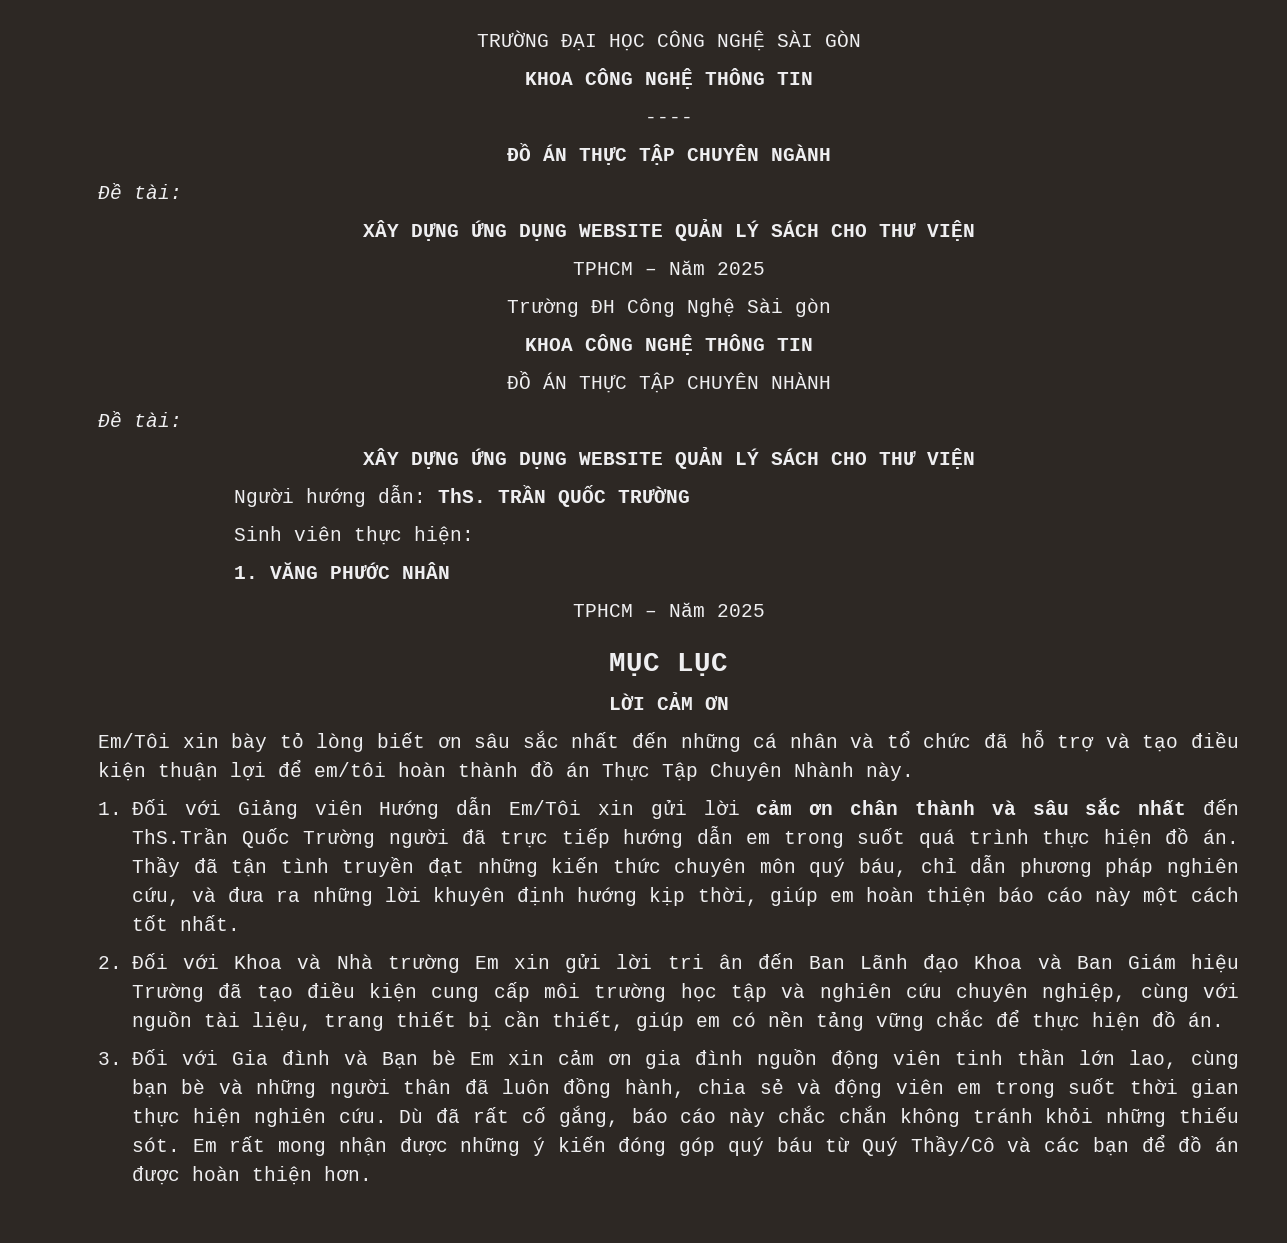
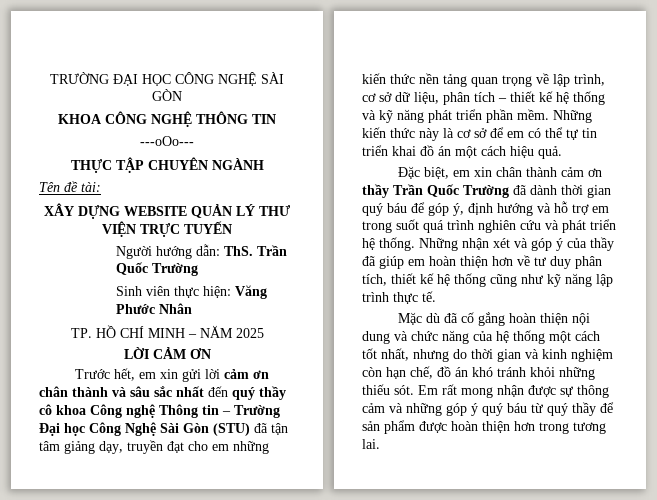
[644,116,693,123] [506,143,567,161] ---- // ĐỒ ÁN -> [140,136,194,146] ---oOo--- //
[98,183,182,199] [362,219,975,241] [572,260,765,275] [506,298,831,317] [524,334,813,355] [506,371,831,393] [98,411,182,427] [362,447,975,469] Đề tài: // XÂY DỰNG ỨNG DỤNG WEBSITE QUẢN LÝ SÁCH CHO THƯ VIỆN // TPHCM – Năm 2025 // Trường ĐH Công Nghệ Sài gòn // KHOA CÔNG NGHỆ THÔNG TIN // ĐỒ ÁN THỰC TẬP CHUYÊN NHÀNH // Đề tài: // XÂY DỰNG ỨNG DỤNG WEBSITE QUẢN LÝ SÁCH CHO THƯ VIỆN -> [39,181,101,192] [44,203,291,219] [102,221,232,237] Tên đề tài: // XÂY DỰNG WEBSITE QUẢN LÝ THƯ VIỆN TRỰC TUYẾN
[498,485,691,507] TRẦN QUỐC TRƯỜNG -> [256,245,287,256] [115,262,198,276] Trần Quốc Trường
[234,562,451,579] [572,602,765,617] [609,653,728,676] // 1. VĂNG PHƯỚC NHÂN // TPHCM – Năm 2025 // MỤC LỤC -> [234,285,267,299] [115,303,192,314] [70,325,264,338] Văng Phước Nhân // TP. HỒ CHÍ MINH – NĂM 2025
[98,730,1239,752] [98,759,914,781] [98,797,582,819] Em/Tôi xin bày tỏ lòng biết ơn sâu sắc nhất đến những cá nhân và tổ chức đã hỗ trợ và tạo điều kiện thuận lợi để em/tôi hoàn thành đồ án Thực Tập Chuyên Nhành này. // 1. Đối với Giảng viên Hướng dẫn Em/Tôi -> [75,368,157,381] Trước hết, em
[132,826,733,848] ThS.Trần Quốc Trường người đã trực tiếp hướng dẫn -> [232,386,286,400] [39,404,280,418] [39,422,288,436] [39,440,269,454] [362,73,605,87] [362,91,605,105] [362,109,592,123] [362,127,597,141] [362,145,562,159] [398,166,603,179] [362,184,611,198] [362,201,589,216] quý thầy cô khoa Công nghệ Thông tin – Trường Đại học Công Nghệ Sài Gòn (STU) đã tận tâm giảng dạy, truyền đạt cho em những kiến thức nền tảng quan trọng về lập trình, cơ sở dữ liệu, phân tích – thiết kế hệ thống và kỹ năng phát triển phần mềm. Những kiến thức này là cơ sở để em có thể tự tin triển khai đồ án một cách hiệu quả. // Đặc biệt, em xin chân thành cảm ơn thầy Trần Quốc Trường đã dành thời gian quý báu để góp ý, định hướng và hỗ trợ
[1042,828,1239,848] [132,855,1239,877] [132,887,1239,906] [132,915,241,931] [98,953,1239,973] [132,982,1239,1002] [132,1009,1225,1031] [98,1049,1239,1069] [132,1078,1239,1098] [132,1105,960,1127] thực hiện đồ án. Thầy đã tận tình truyền đạt những kiến thức chuyên môn quý báu, chỉ dẫn phương pháp nghiên cứu, và đưa ra những lời khuyên định hướng kịp thời, giúp em hoàn thiện báo cáo này một cách tốt nhất. // 2. Đối với Khoa và Nhà trường Em xin gửi lời tri ân đến Ban Lãnh đạo Khoa và Ban Giám hiệu Trường đã tạo điều kiện cung cấp môi trường học tập và nghiên cứu chuyên nghiệp, cùng với nguồn tài liệu, trang thiết bị cần thiết, giúp em có nền tảng vững chắc để thực hiện đồ án. // 3. Đối với Gia đình và Bạn bè Em xin cảm ơn gia đình nguồn động viên tinh thần lớn lao, cùng bạn bè và những người thân đã luôn đồng hành, chia sẻ và động viên em trong suốt thời gian thực hiện nghiên cứu. Dù đã rất cố gắng, báo cáo này chắc chắn không -> [478,219,616,233] [362,237,614,251] [362,255,602,269] [362,273,613,287] [362,291,436,304] [398,312,591,326] [362,330,600,344] [362,348,613,362] [362,366,493,379] nghiên cứu và phát triển hệ thống. Những nhận xét và góp ý của thầy đã giúp em hoàn thiện hơn về tư duy phân tích, thiết kế hệ thống cũng như kỹ năng lập trình thực tế. // Mặc dù đã cố gắng hoàn thiện nội dung và chức năng của hệ thống một cách tốt nhất, nhưng do thời gian và kinh nghiệm còn hạn chế, đồ án khó
[460,1134,1240,1156] [132,1166,373,1185] những ý kiến đóng góp quý báu từ Quý Thầy/Cô và các bạn để đồ án được hoàn thiện hơn. -> [560,385,609,398] [362,402,614,416] [362,420,606,434] [362,439,380,449] sự thông cảm và những góp ý quý báu từ quý thầy để sản phẩm được hoàn thiện hơn trong tương lai.

